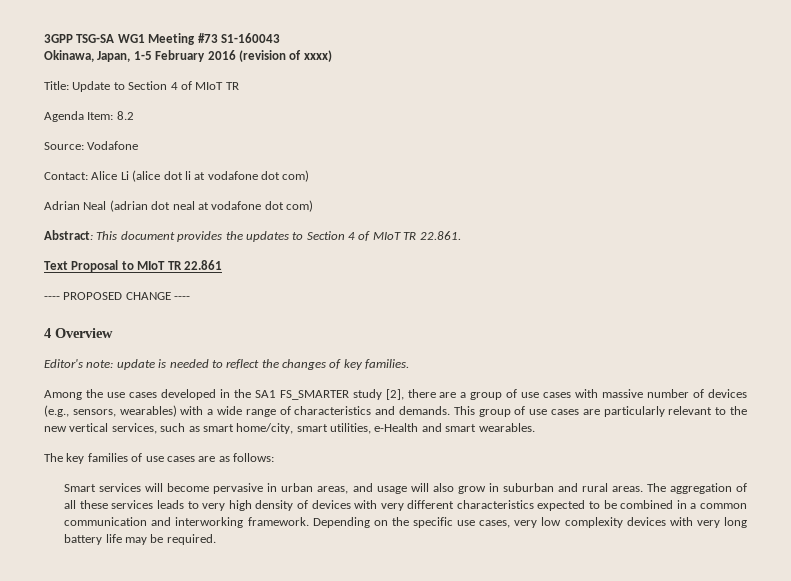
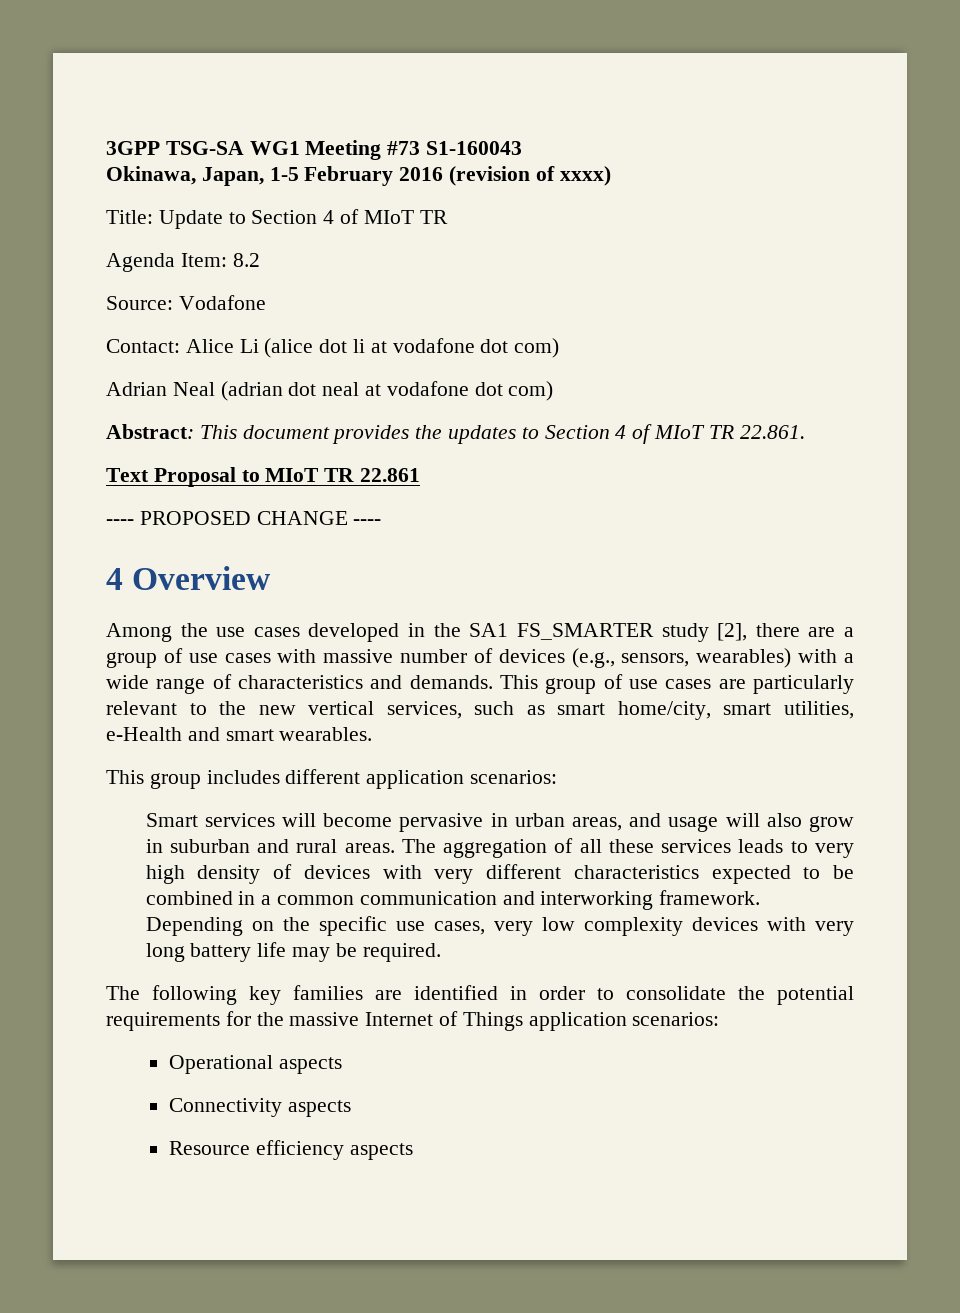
[44,359,410,370] // Editor's note: update is needed to reflect the changes of key families. -> (272, 578) none
[44,453,274,464] The key families of use cases are as follows: -> [106,769,558,789] This group includes different application scenarios:
(216, 539) none -> [106,985,854,1005] [106,1011,720,1031] [169,1055,343,1074] [169,1098,352,1117] [169,1140,413,1160] // The following key families are identified in order to consolidate the potential requirements for the massive Internet of Things application scenarios: // Operational aspects // Connectivity aspects // Resource efficiency aspects

